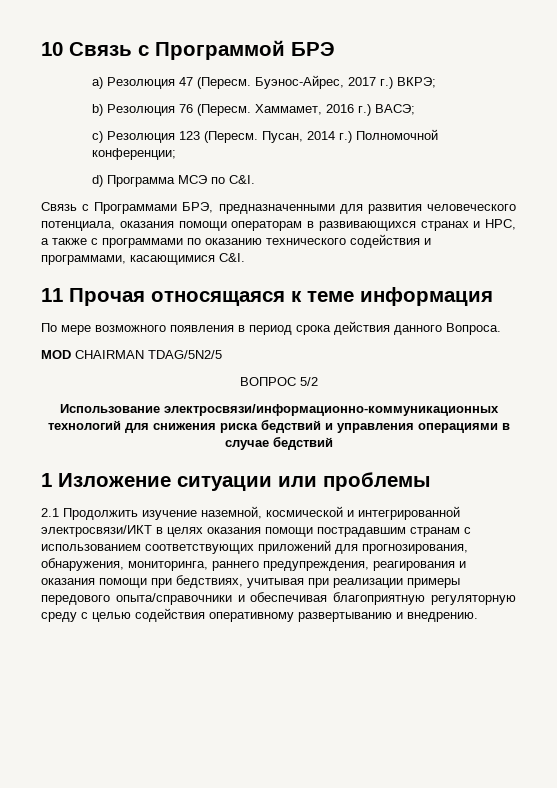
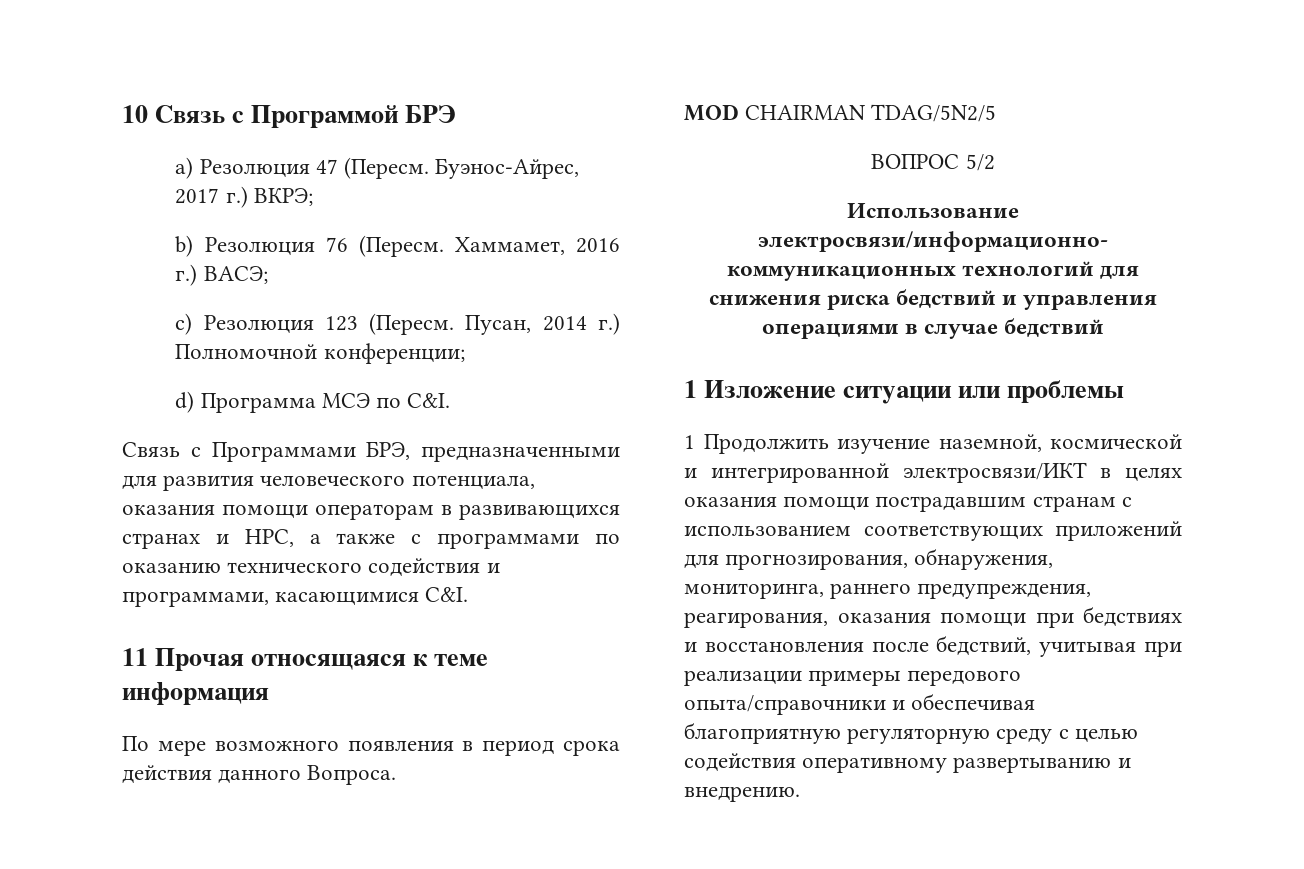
[41,508,59,517] 2.1 -> [684,435,695,449] 1
[373,561,466,571] реагирования и -> [684,612,828,628] реагирования,
[176,575,243,588] бедствиях, -> [1083,606,1182,627] [684,635,1032,656] бедствиях и восстановления после бедствий,

